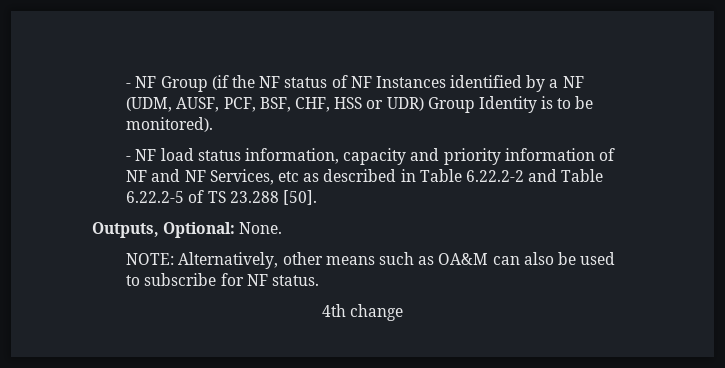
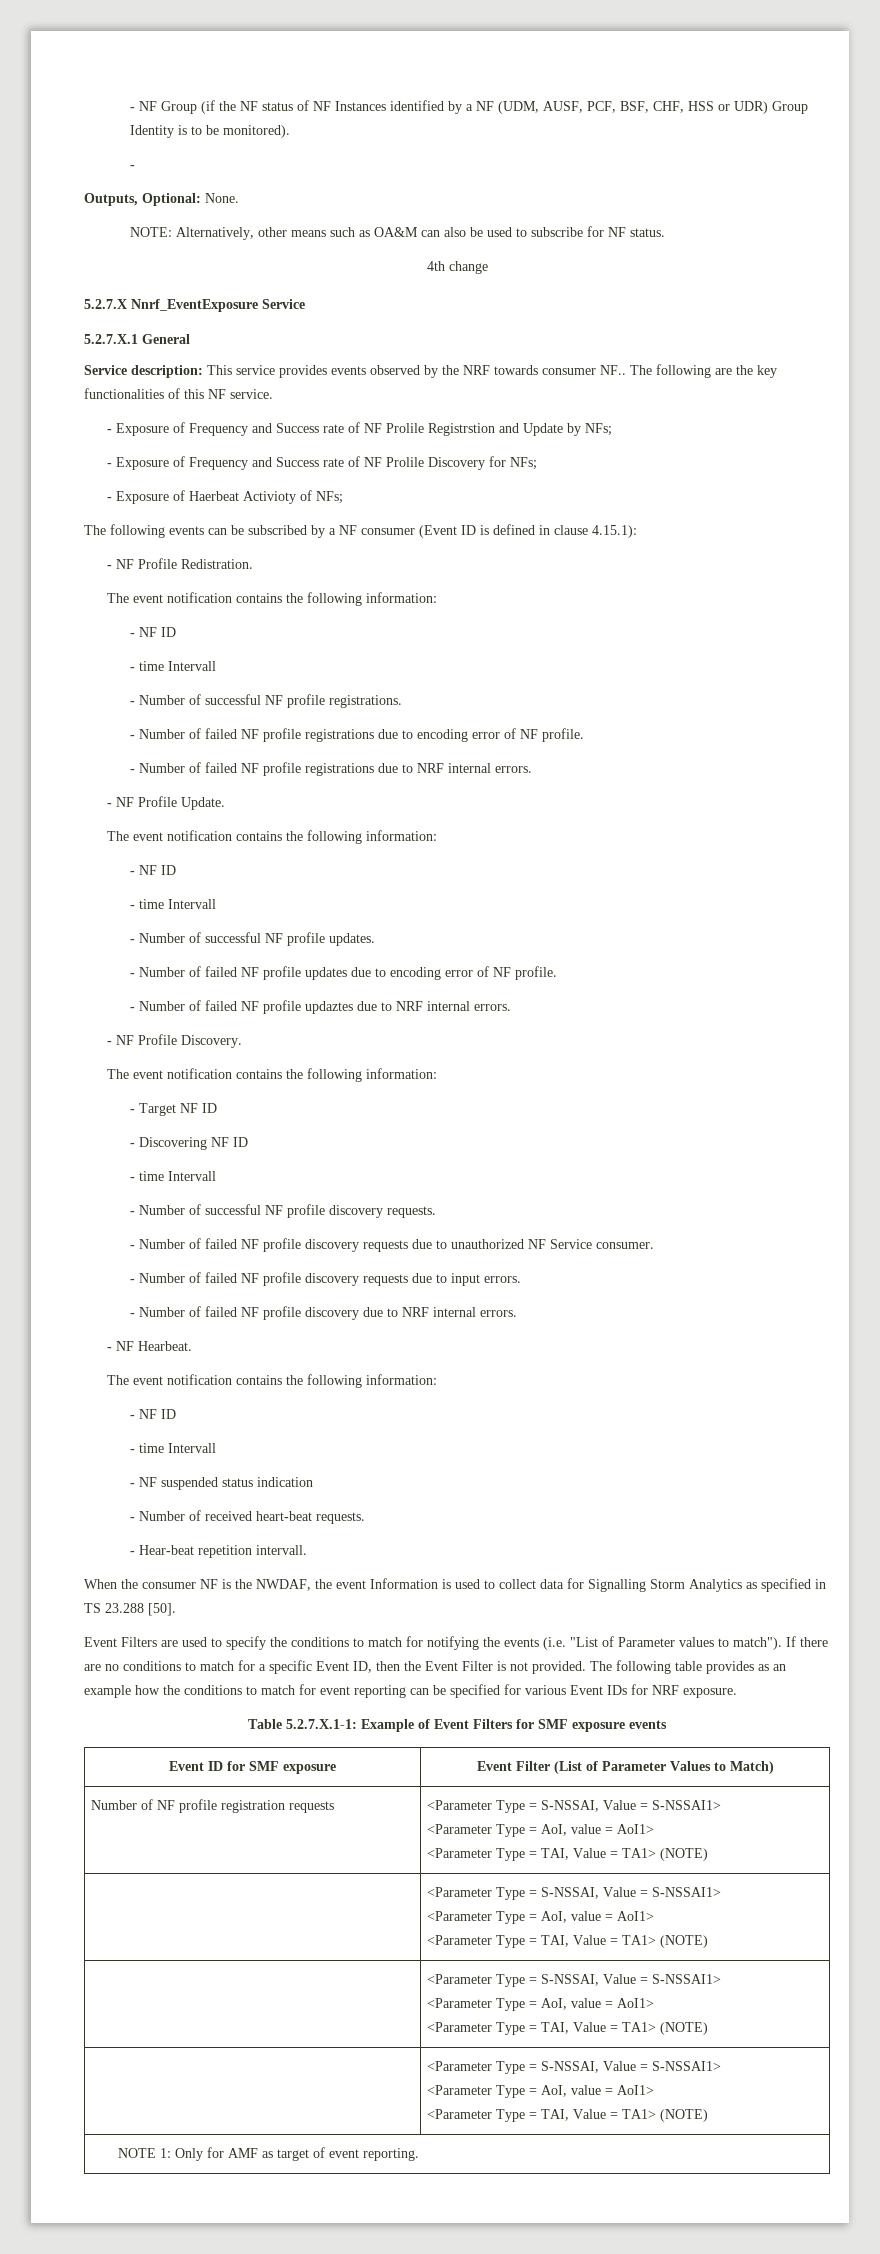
[135,148,615,165] [126,169,604,185] [126,190,318,205] NF load status information, capacity and priority information of NF and NF Services, etc as described in Table 6.22.2-2 and Table 6.22.2-5 of TS 23.288 [50]. -> (135, 167) none
(404, 312) none -> [84,299,305,312] [84,334,190,344] [84,364,777,378] [84,388,273,399] [106,422,612,436] [106,456,537,470] [106,490,343,504] [84,524,637,538] [106,558,253,569] [106,592,437,606] [129,627,176,637] [129,661,216,671] [129,694,402,708] [129,728,584,742] [129,762,532,776] [106,796,225,810] [106,830,437,844] [129,865,176,875] [129,899,216,909] [129,932,375,946] [129,966,557,980] [129,1000,511,1014] [106,1034,242,1048] [106,1068,437,1082] [129,1103,217,1116] [129,1137,248,1150] [129,1171,216,1181] [129,1204,436,1218] [129,1238,654,1252] [129,1272,521,1286] [129,1306,517,1320] [106,1341,192,1351] [106,1374,437,1388] [129,1409,176,1419] [129,1443,216,1453] [129,1477,313,1490] [129,1510,365,1524] [129,1545,307,1558] [84,1578,826,1592] [84,1603,176,1616] [84,1636,828,1650] [84,1660,786,1674] [84,1684,737,1698] [248,1719,667,1732] [169,1761,336,1774] [476,1761,774,1774] [91,1799,335,1813] [427,1800,722,1813] [427,1824,655,1837] [427,1848,709,1861] [427,1887,722,1900] [427,1911,655,1924] [427,1935,709,1948] [427,1974,722,1987] [427,1998,655,2011] [427,2022,709,2035] [427,2061,722,2074] [427,2085,655,2098] [427,2109,709,2122] [118,2147,420,2161] // 5.2.7.X Nnrf_EventExposure Service // 5.2.7.X.1 General // Service description: This service provides events observed by the NRF towards consumer NF.. The following are the key functionalities of this NF service. // - Exposure of Frequency and Success rate of NF Prolile Registrstion and Update by NFs; // - Exposure of Frequency and Success rate of NF Prolile Discovery for NFs; // - Exposure of Haerbeat Activioty of NFs; // The following events can be subscribed by a NF consumer (Event ID is defined in clause 4.15.1): // - NF Profile Redistration. // The event notification contains the following information: // - NF ID // - time Intervall // - Number of successful NF profile registrations. // - Number of failed NF profile registrations due to encoding error of NF profile. // - Number of failed NF profile registrations due to NRF internal errors. // - NF Profile Update. // The event notification contains the following information: // - NF ID // - time Intervall // - Number of successful NF profile updates. // - Number of failed NF profile updates due to encoding error of NF profile. // - Number of failed NF profile updaztes due to NRF internal errors. // - NF Profile Discovery. // The event notification contains the following information: // - Target NF ID // - Discovering NF ID // - time Intervall // - Number of successful NF profile discovery requests. // - Number of failed NF profile discovery requests due to unauthorized NF Service consumer. // - Number of failed NF profile discovery requests due to input errors. // - Number of failed NF profile discovery due to NRF internal errors. // - NF Hearbeat. // The event notification contains the following information: // - NF ID // - time Intervall // - NF suspended status indication // - Number of received heart-beat requests. // - Hear-beat repetition intervall. // When the consumer NF is the NWDAF, the event Information is used to collect data for Signalling Storm Analytics as specified in TS 23.288 [50]. // Event Filters are used to specify the conditions to match for notifying the events (i.e. "List of Parameter values to match"). If there are no conditions to match for a specific Event ID, then the Event Filter is not provided. The following table provides as an example how the conditions to match for event reporting can be specified for various Event IDs for NRF exposure. // Table 5.2.7.X.1-1: Example of Event Filters for SMF exposure events // Event ID for SMF exposure | Event Filter (List of Parameter Values to Match) // Number of NF profile registration requests | <Parameter Type = S-NSSAI, Value = S-NSSAI1> // <Parameter Type = AoI, value = AoI1> // <Parameter Type = TAI, Value = TA1> (NOTE) // | <Parameter Type = S-NSSAI, Value = S-NSSAI1> // <Parameter Type = AoI, value = AoI1> // <Parameter Type = TAI, Value = TA1> (NOTE) // | <Parameter Type = S-NSSAI, Value = S-NSSAI1> // <Parameter Type = AoI, value = AoI1> // <Parameter Type = TAI, Value = TA1> (NOTE) // | <Parameter Type = S-NSSAI, Value = S-NSSAI1> // <Parameter Type = AoI, value = AoI1> // <Parameter Type = TAI, Value = TA1> (NOTE) // NOTE 1: Only for AMF as target of event reporting.

